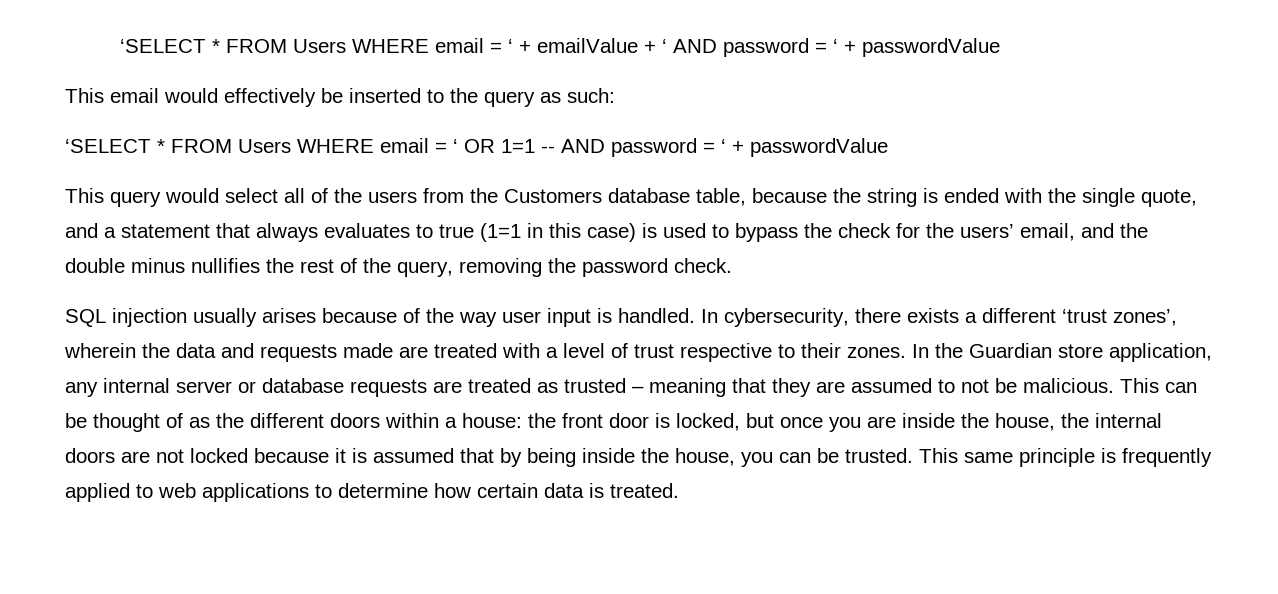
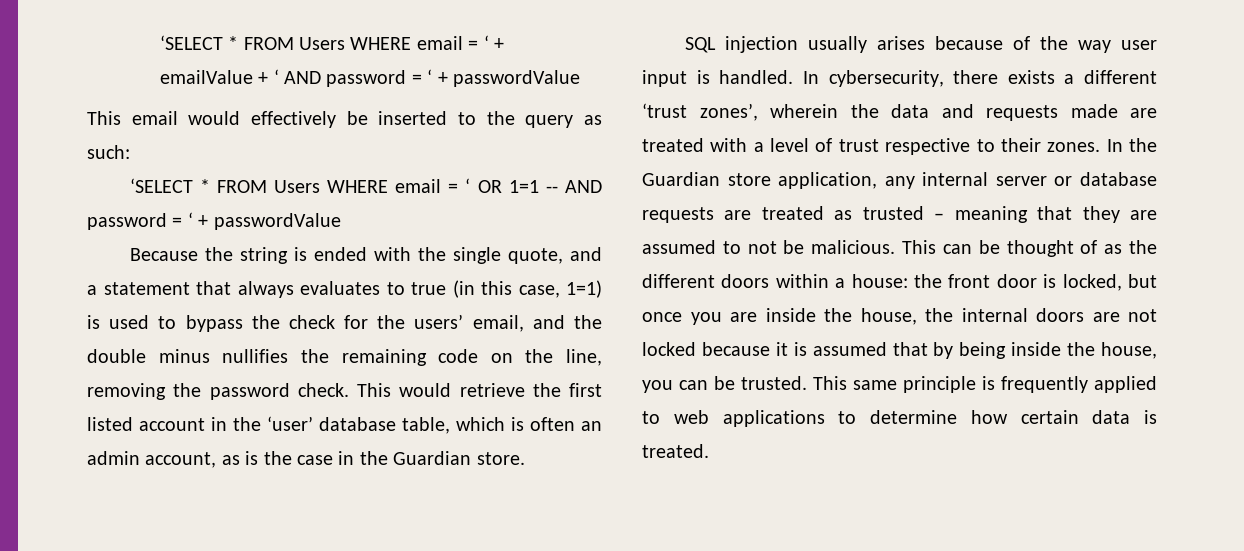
[65,188,827,207] This query would select all of the users from the Customers database table, because -> [129,248,198,261] Because
[480,223,636,242] (1=1 in this case) -> [452,280,602,298] (in this case, 1=1)
[300,258,453,277] rest of the query, -> [341,349,602,366] remaining code on the line,
(732, 265) none -> [357,383,602,397] [87,416,602,434] [87,451,525,468] This would retrieve the first listed account in the ‘user’ database table, which is often an admin account, as is the case in the Guardian store.

